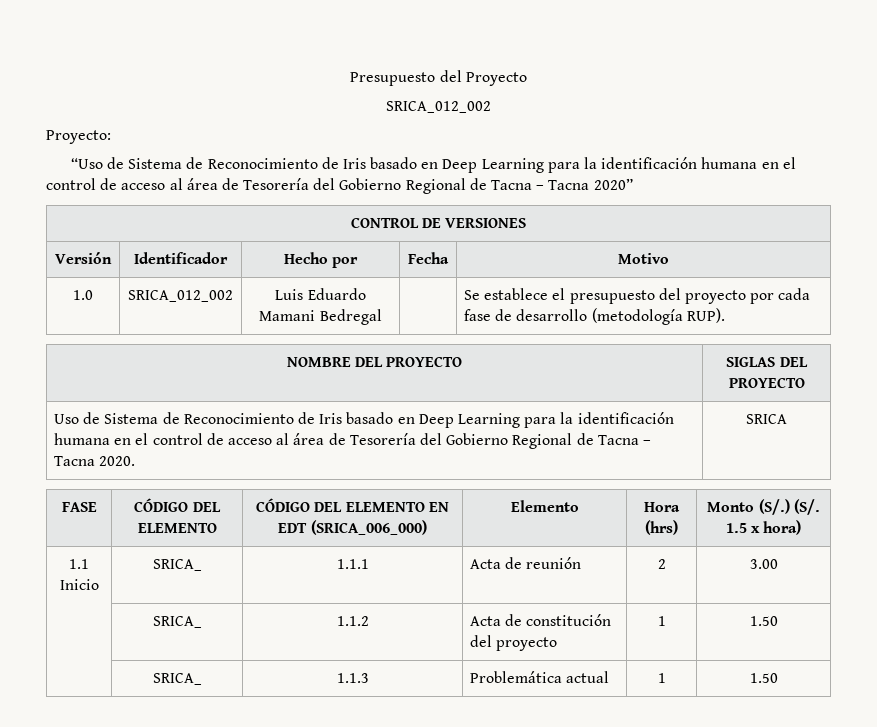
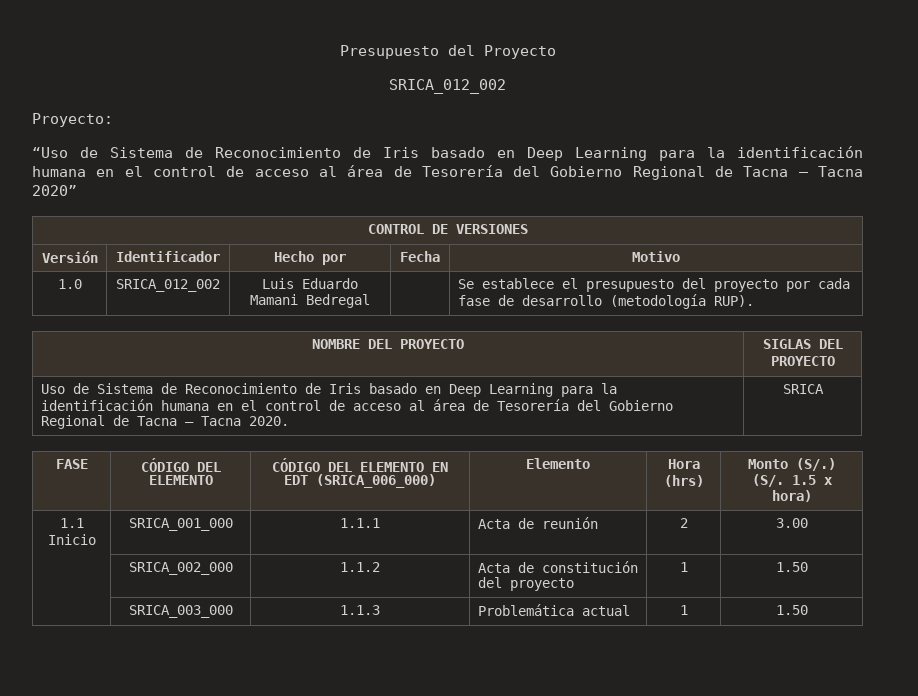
[152,559,202,571] SRICA_ -> [128,518,233,531] SRICA_001_000
[152,616,202,628] SRICA_ -> [128,562,233,575] SRICA_002_000
[152,673,202,685] SRICA_ -> [128,605,233,618] SRICA_003_000

